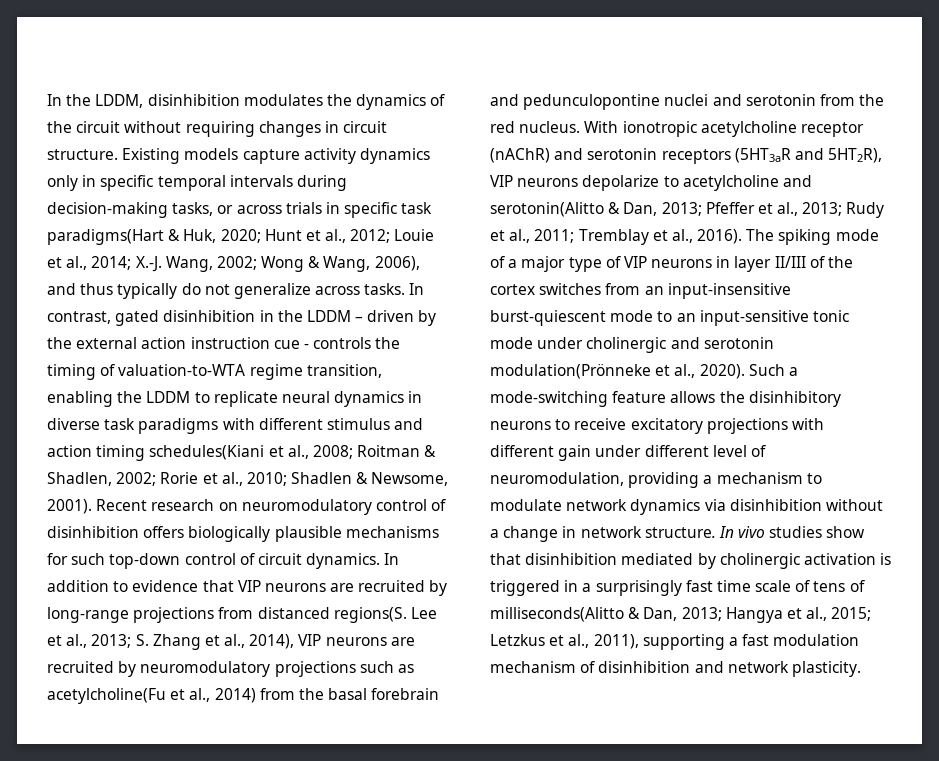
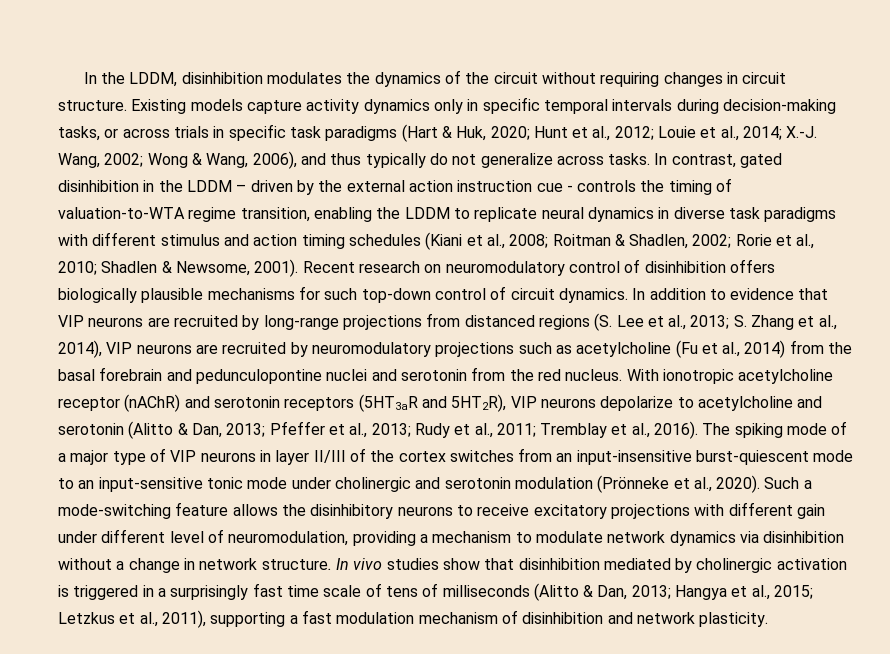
[47,229,164,245] paradigms(Hart -> [325,124,438,142] paradigms (Hart
[149,445,265,460] schedules(Kiani -> [348,232,463,250] schedules (Kiani
[333,607,407,623] regions(S. -> [538,313,613,331] regions (S.
[47,688,166,704] acetylcholine(Fu -> [576,340,698,358] acetylcholine (Fu
[490,202,604,217] serotonin(Alitto -> [58,421,174,439] serotonin (Alitto
[490,364,651,379] modulation(Prönneke -> [514,475,670,493] modulation (Prönneke
[490,607,624,622] milliseconds(Alitto -> [442,583,579,601] milliseconds (Alitto

